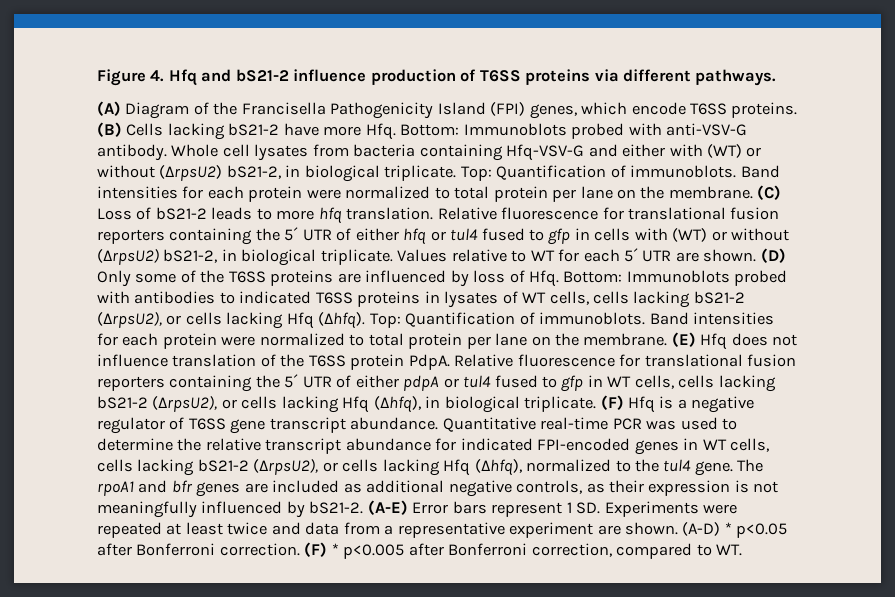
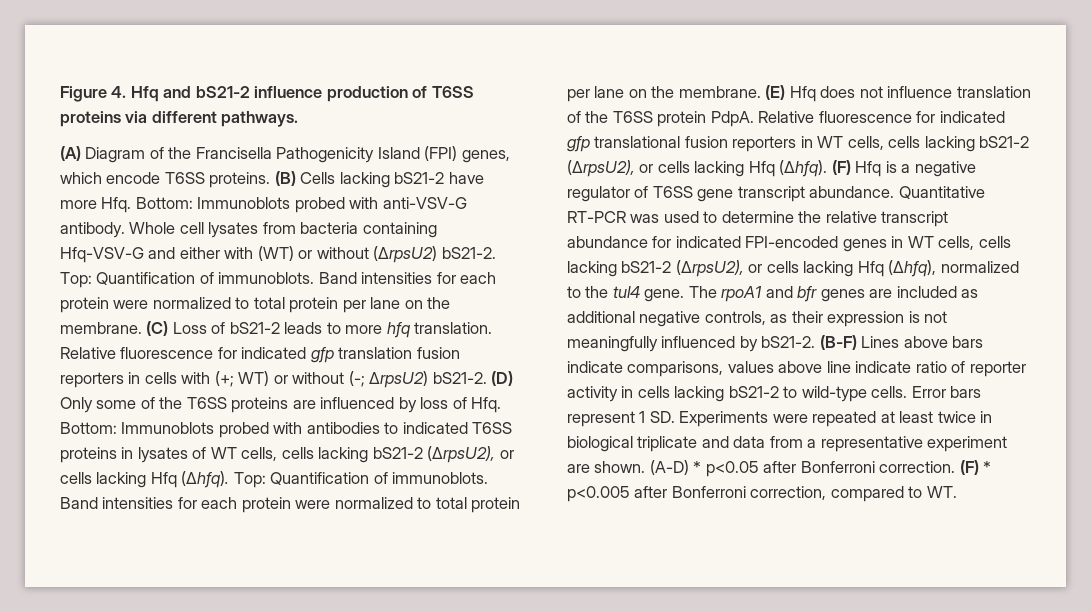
[226,165,457,182] bS21-2, in biological triplicate. -> [441,247,496,259] bS21-2.
[628,207,780,220] [97,227,790,245] [97,248,757,266] translational fusion reporters containing the 5´ UTR of either hfq or tul4 fused to gfp in cells with (WT) or without (ΔrpsU2) bS21-2, in biological triplicate. Values relative to WT for each 5´ UTR are shown. -> [241,347,460,363] [60,371,487,388] indicated gfp translation fusion reporters in cells with (+; WT) or without (-; ΔrpsU2) bS21-2.
[644,354,797,367] [97,374,584,392] translational fusion reporters containing the 5´ UTR of either pdpA or tul4 fused to gfp -> [939,111,1005,123] [567,136,797,152] indicated gfp translational fusion reporters
[373,396,597,413] (Δhfq), in biological triplicate. -> [779,160,828,177] (Δhfq).
[540,417,642,430] real-time PCR -> [567,211,626,223] RT-PCR
[367,500,408,515] (A-E) -> [819,335,984,350] [567,361,1026,377] [567,386,908,402] (B-F) Lines above bars indicate comparisons, values above line indicate ratio of reporter activity in cells lacking bS21-2 to wild-type cells.
(268, 528) none -> [980,411,993,423] [567,436,698,452] in biological triplicate

